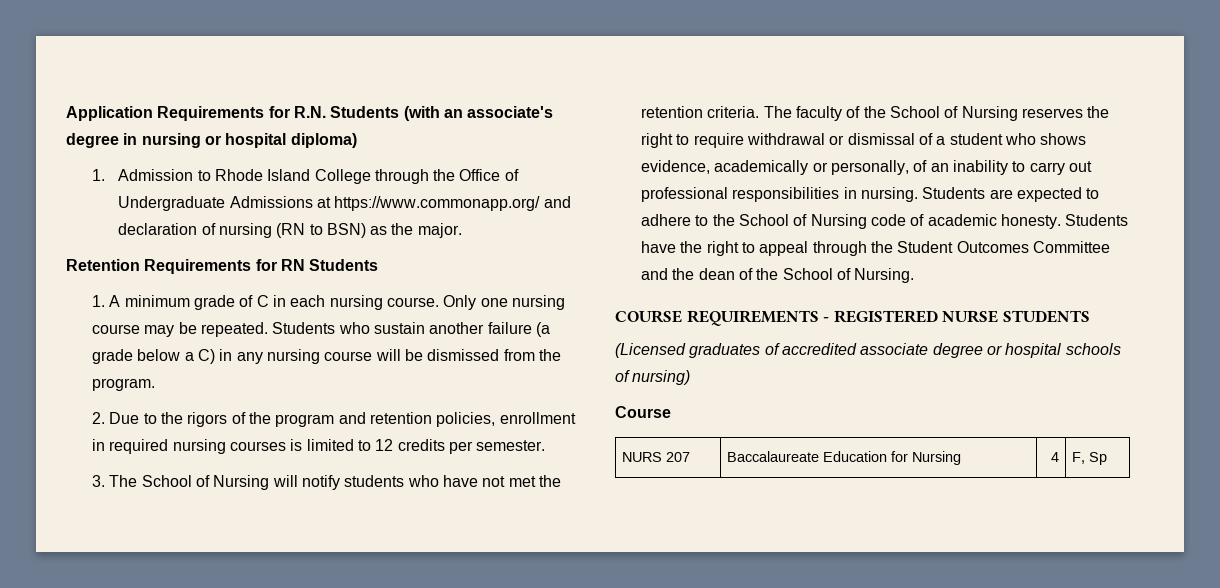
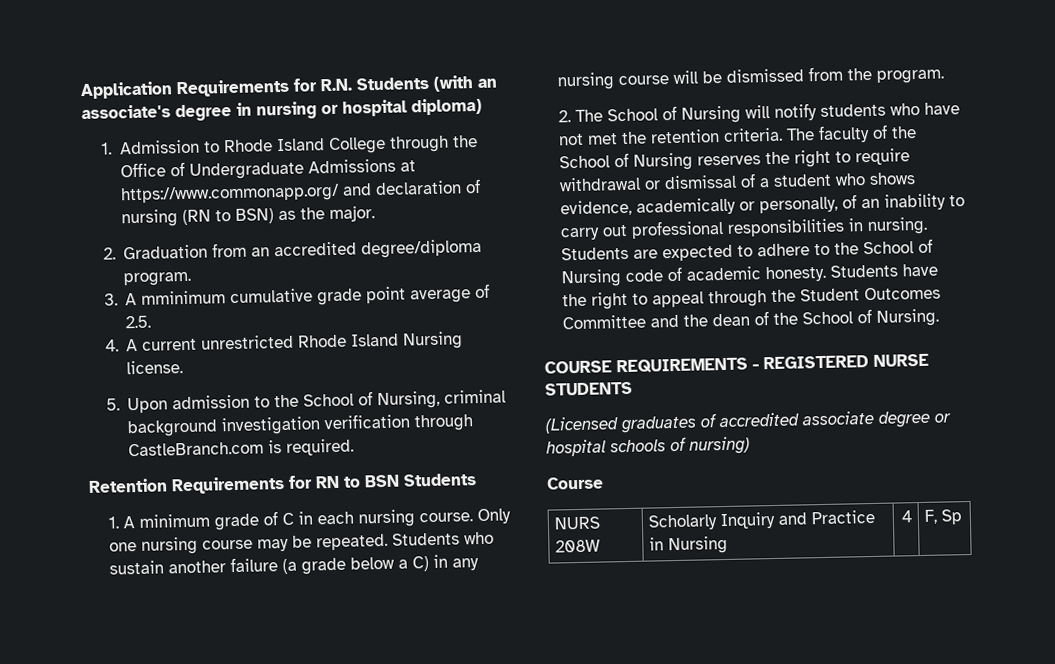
(462, 230) none -> [102,238,483,260] [123,271,192,287] [103,283,491,306] [125,315,152,329] [104,331,464,352] [126,360,184,375] [105,389,507,414] [127,413,474,438] [128,438,355,457] // 2. Graduation from an accredited degree/diploma program. // 3. A mminimum cumulative grade point average of 2.5. // 4. A current unrestricted Rhode Island Nursing license. // 5. Upon admission to the School of Nursing, criminal background investigation verification through CastleBranch.com is required.
(305, 265) none -> [343,474,400,488] to BSN
[109,412,576,427] [92,439,546,454] [92,475,106,487] Due to the rigors of the program and retention policies, enrollment in required nursing courses is limited to 12 credits per semester. // 3. -> (571, 116) none
[665,452,690,462] [726,451,908,462] 207 | Baccalaureate Education for -> [555,539,602,553] [648,509,876,531] [649,537,665,551] 208W | Scholarly Inquiry and Practice in

